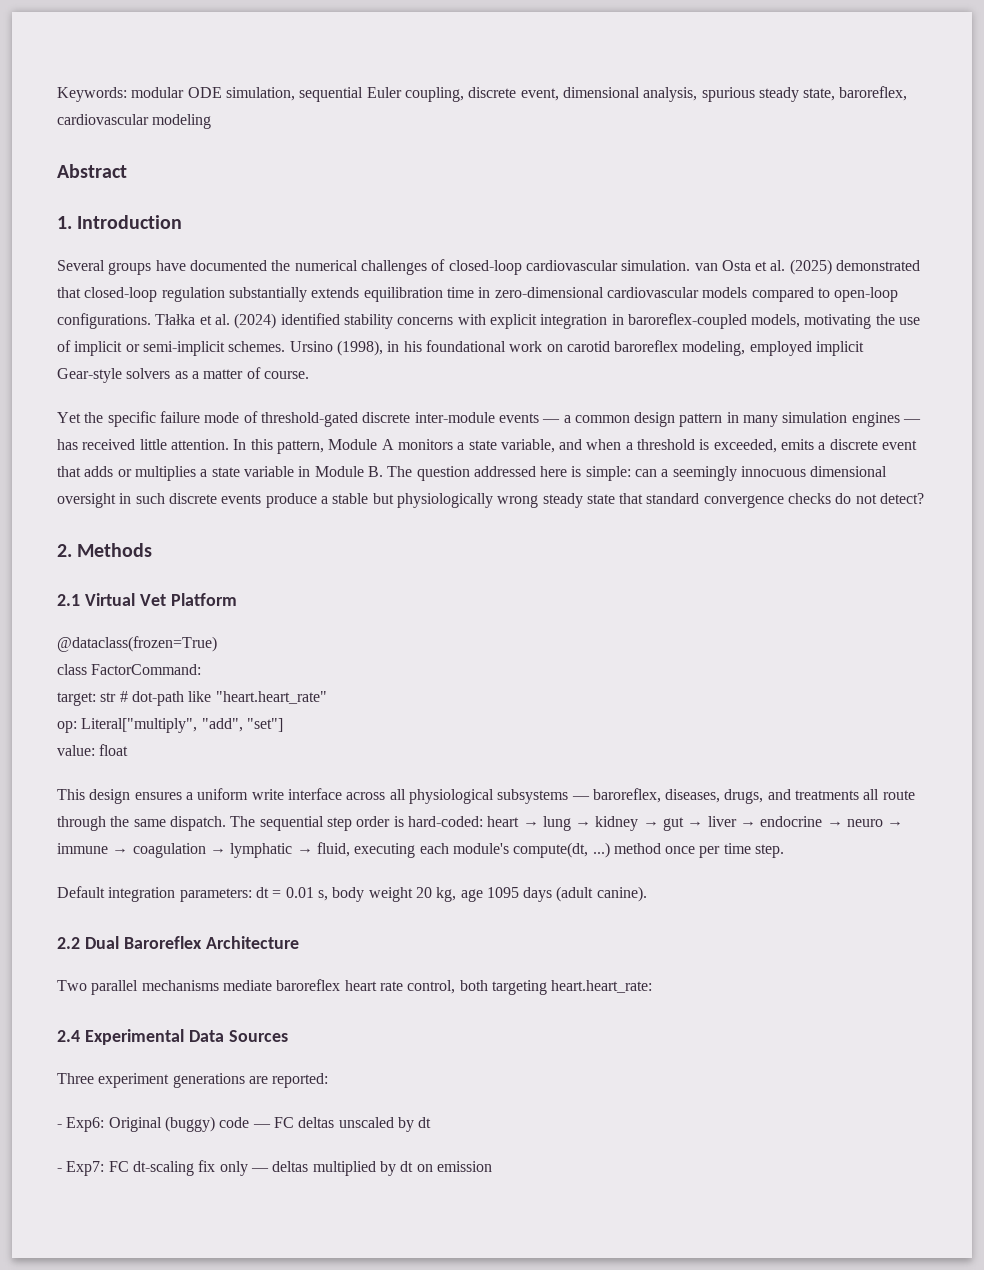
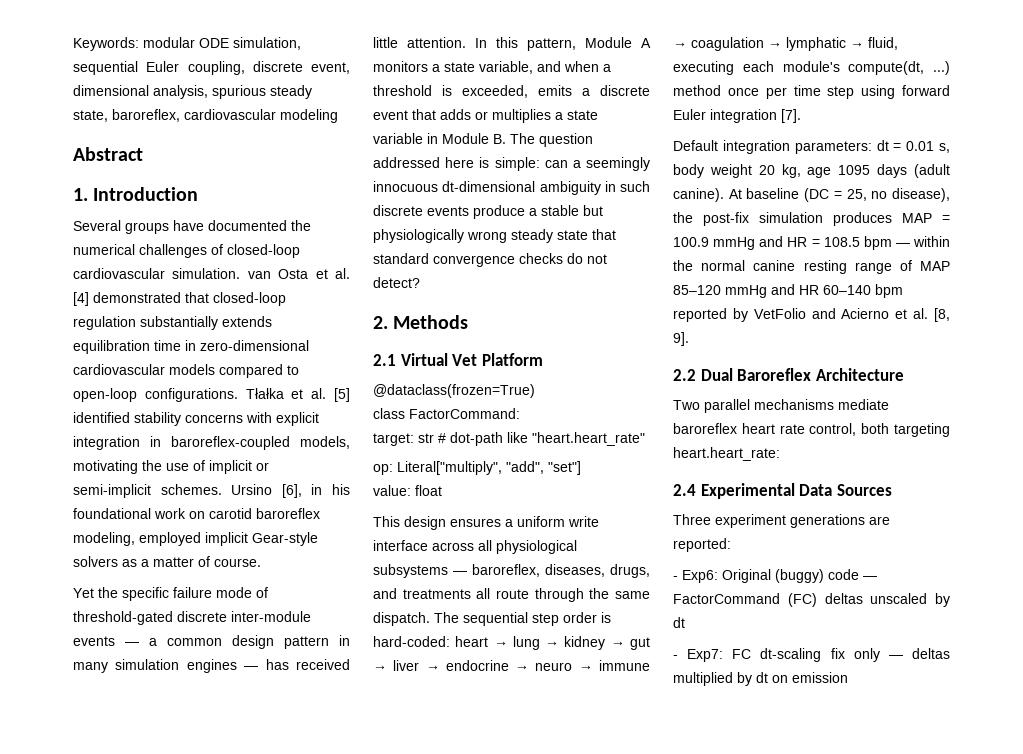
[789,259,832,275] (2025) -> [73,292,89,306] [4]
[234,313,277,329] (2024) -> [334,388,351,402] [5]
[336,340,383,356] (1998), -> [281,484,302,498] [6],
[810,466,888,477] [57,493,116,508] dimensional oversight -> [442,181,601,195] dt-dimensional ambiguity
[755,844,785,858] step. -> [827,85,950,99] [673,109,801,123] step using forward Euler integration [7].
(647, 894) none -> [728,188,950,202] [673,212,950,226] [673,236,950,250] [673,260,950,274] [673,284,903,298] [673,308,950,322] [673,332,689,346] At baseline (DC = 25, no disease), the post-fix simulation produces MAP = 100.9 mmHg and HR = 108.5 bpm — within the normal canine resting range of MAP 85–120 mmHg and HR 60–140 bpm reported by VetFolio and Acierno et al. [8, 9].
[273,1117,294,1128] FC -> [673,593,817,607] FactorCommand (FC)

